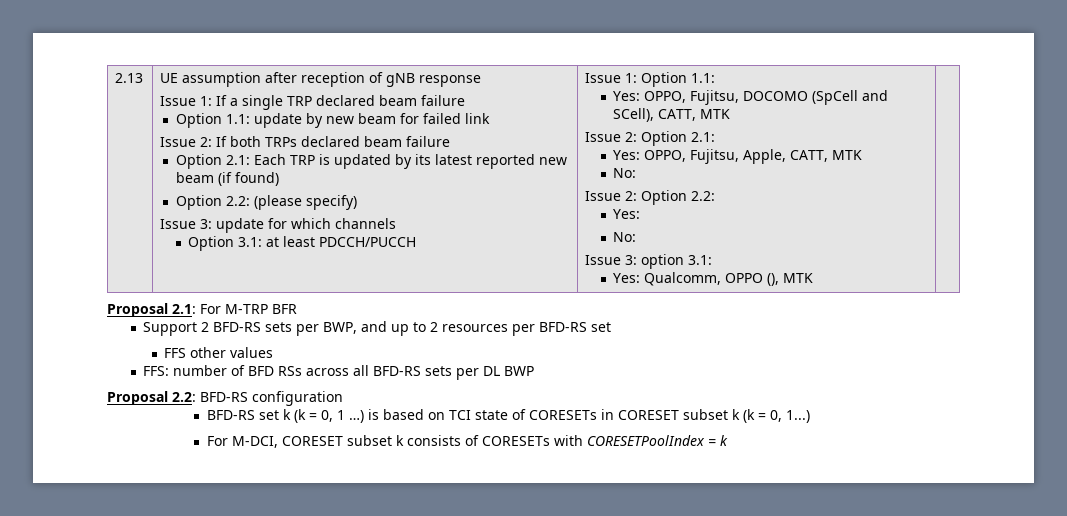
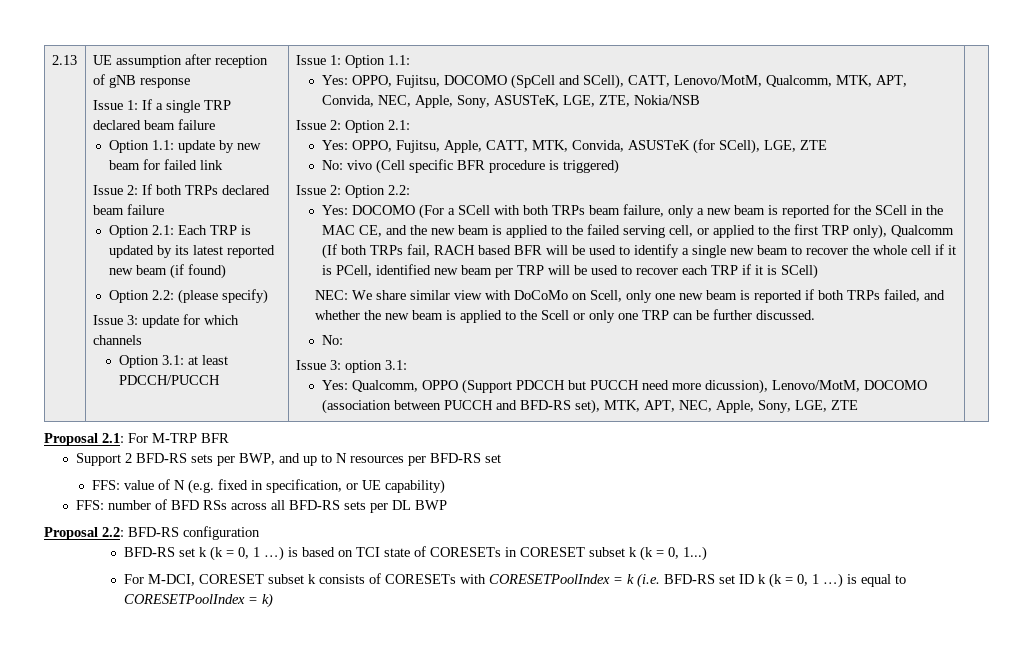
[700,109,731,119] MTK -> [673,75,907,87] [321,95,700,108] Lenovo/MotM, Qualcomm, MTK, APT, Convida, NEC, Apple, Sony, ASUSTeK, LGE, ZTE, Nokia/NSB
[832,150,863,160] [613,168,637,178] MTK // No: -> [531,139,827,154] [321,159,619,174] MTK, Convida, ASUSTeK (for SCell), LGE, ZTE // No: vivo (Cell specific BFR procedure is triggered)
(641, 214) none -> [351,204,943,219] [321,224,954,239] [321,244,956,259] [321,264,818,279] [315,289,946,303] [315,309,816,323] DOCOMO (For a SCell with both TRPs beam failure, only a new beam is reported for the SCell in the MAC CE, and the new beam is applied to the failed serving cell, or applied to the first TRP only), Qualcomm (If both TRPs fail, RACH based BFR will be used to identify a single new beam to recover the whole cell if it is PCell, identified new beam per TRP will be used to recover each TRP if it is SCell) // NEC: We share similar view with DoCoMo on Scell, only one new beam is reported if both TRPs failed, and whether the new beam is applied to the Scell or only one TRP can be further discussed.
[767,273,814,286] (), MTK -> [461,379,927,394] [321,399,858,414] (Support PDCCH but PUCCH need more dicussion), Lenovo/MotM, DOCOMO (association between PUCCH and BFD-RS set), MTK, APT, NEC, Apple, Sony, LGE, ZTE
[430,322,439,332] 2 -> [336,453,348,463] N
[164,347,274,358] FFS other values -> [92,479,446,494] FFS: value of N (e.g. fixed in specification, or UE capability)
(728, 440) none -> [637,573,907,588] [124,593,274,608] (i.e. BFD-RS set ID k (k = 0, 1 …) is equal to CORESETPoolIndex = k)

